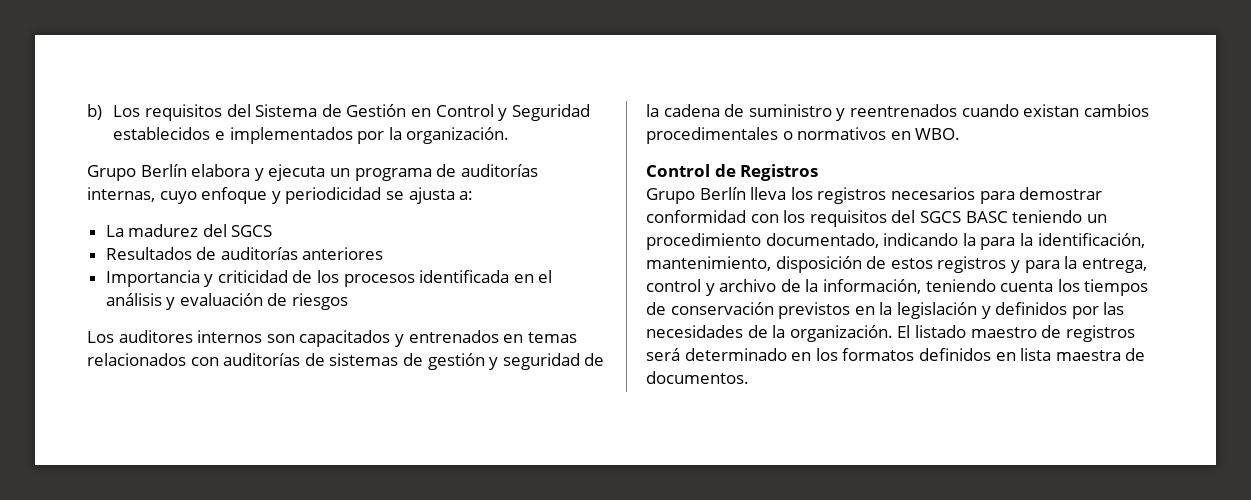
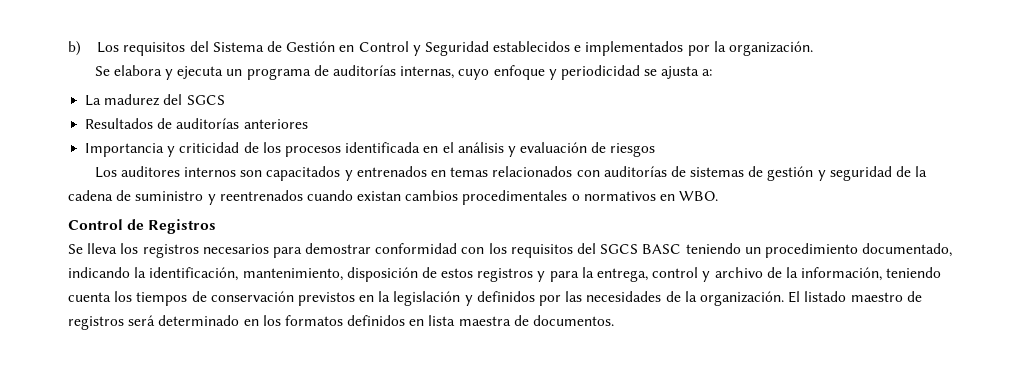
[87,164,187,181] Grupo Berlín -> [94,66,110,76] Se
[646,187,746,204] Grupo Berlín -> [68,244,83,254] Se
[980,233,1033,250] para la -> (147, 272) none

